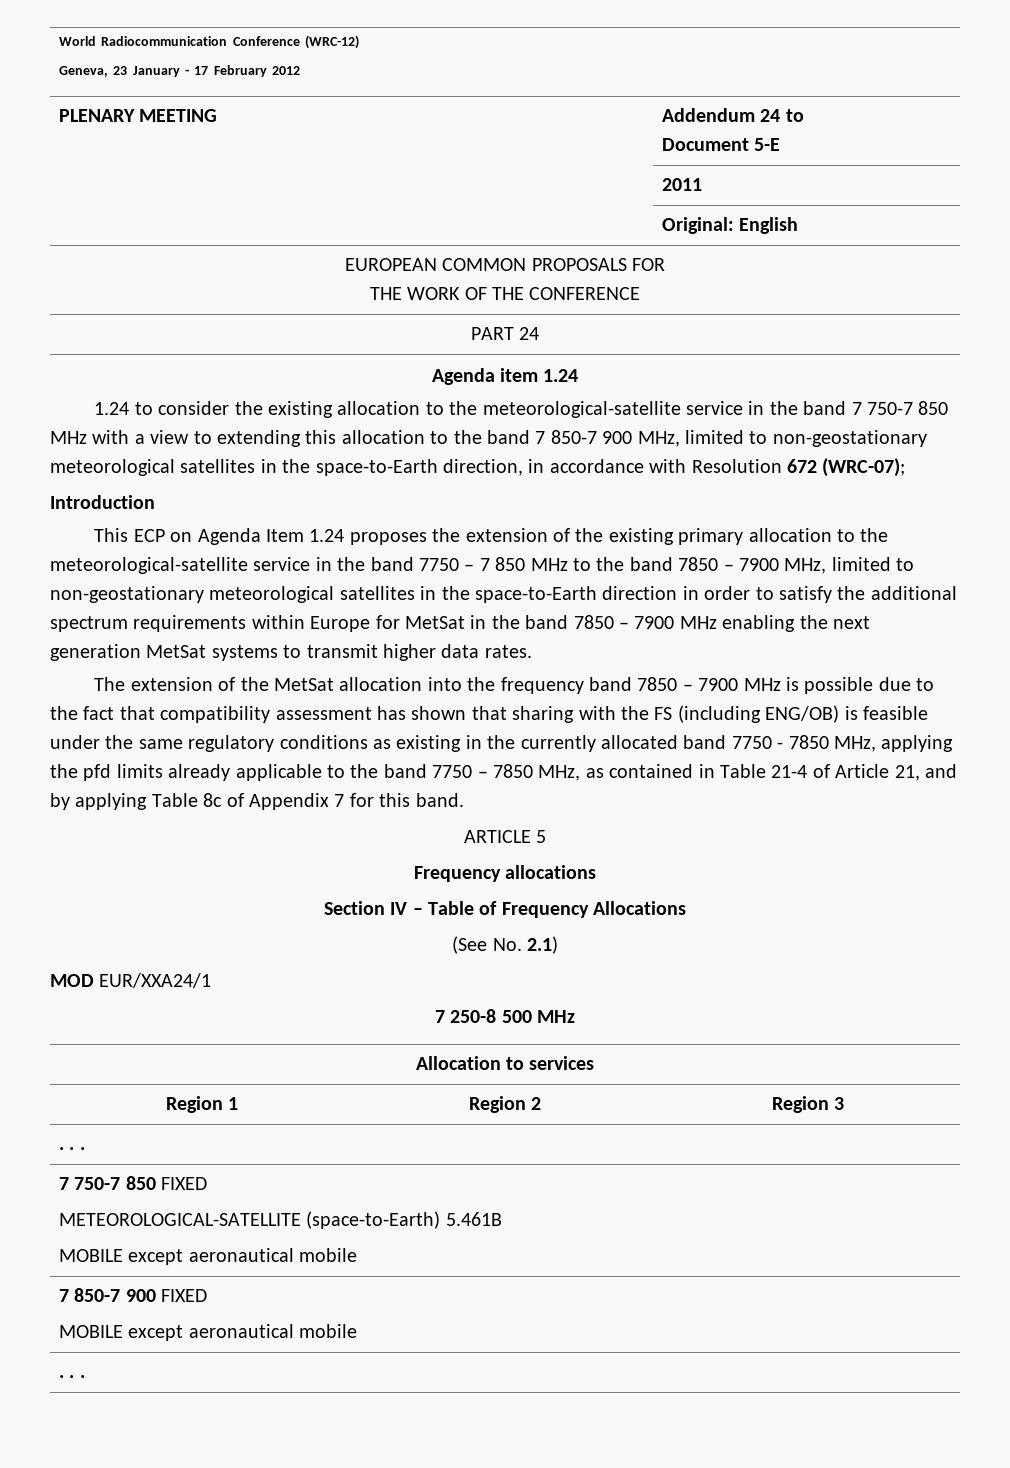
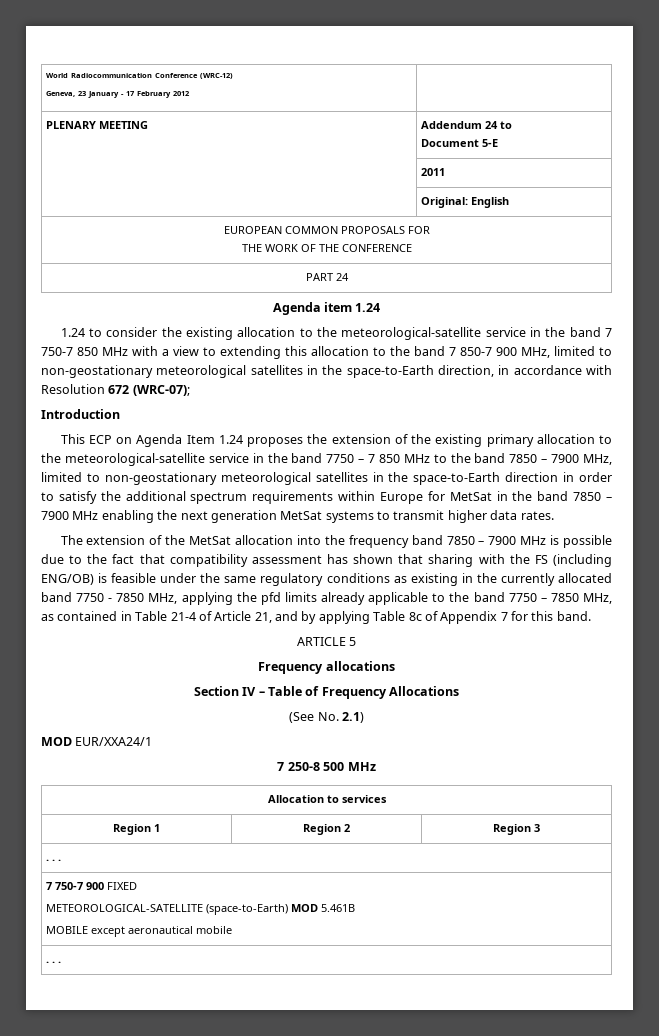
[125,1176,156,1190] 850 -> [86,882,105,890] 900
(441, 1220) none -> [291,904,319,912] MOD
[58,1288,208,1302] [58,1324,358,1341] // 7 850-7 900 FIXED // MOBILE except aeronautical mobile -> (233, 930) none

